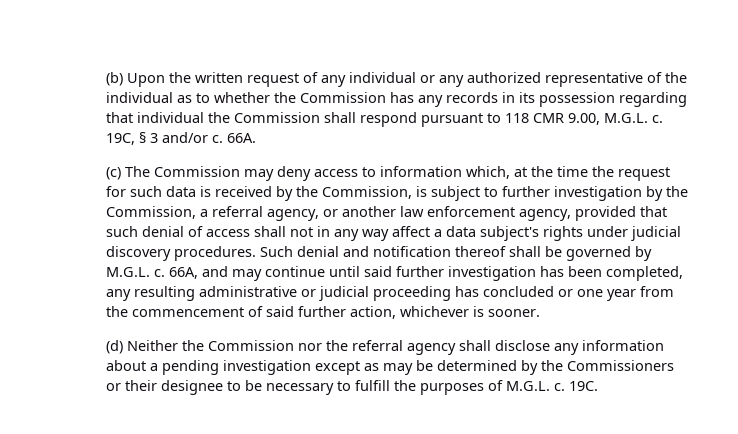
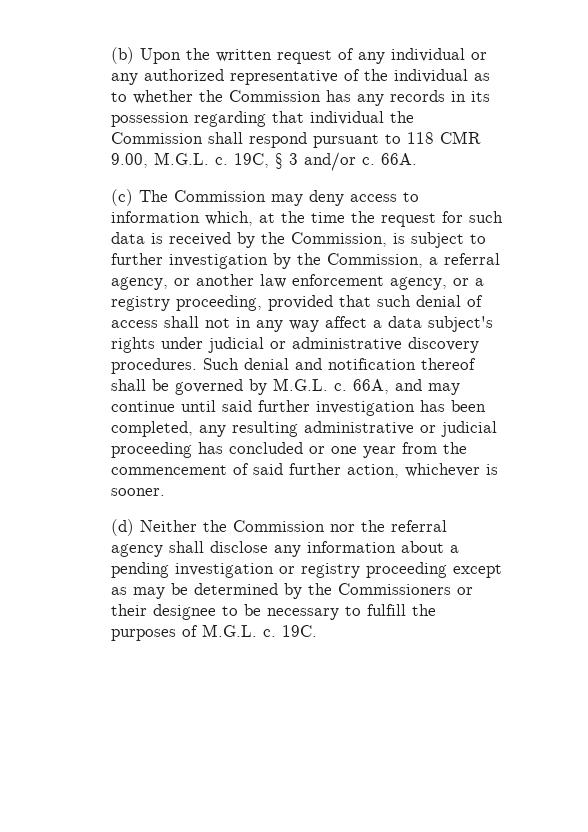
(571, 215) none -> [453,278,485,286] [111,295,263,311] or a registry proceeding,
(681, 233) none -> [270,337,403,351] or administrative
(311, 367) none -> [279,562,448,578] or registry proceeding

